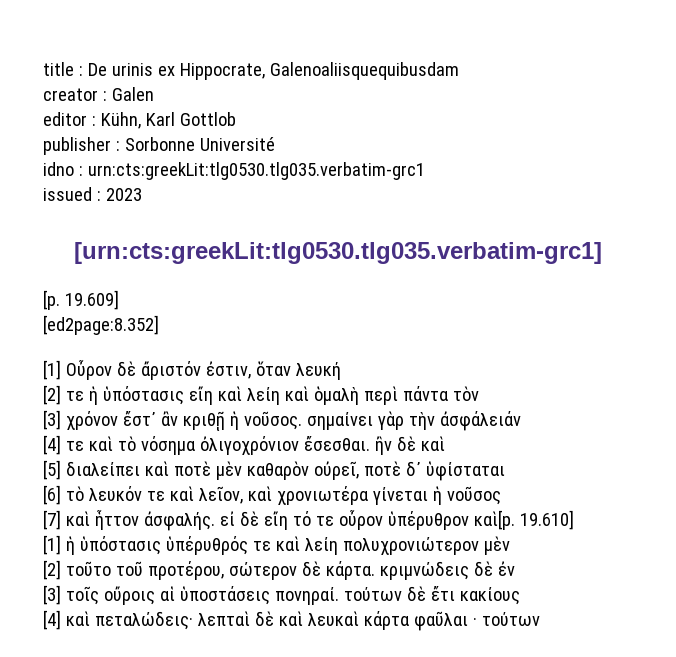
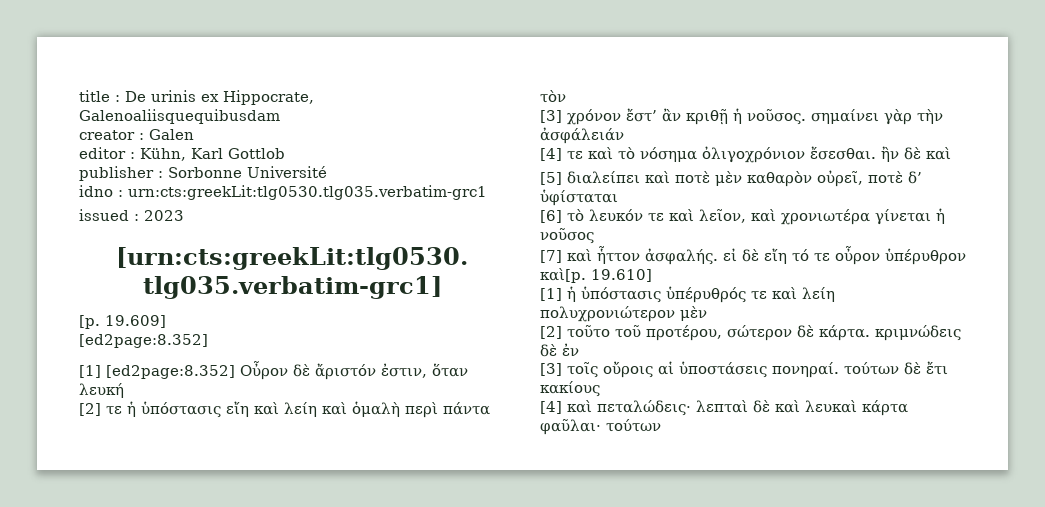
(61, 370) none -> [106,365,235,379] [ed2page:8.352]
[122,411,156,426] ἔστ᾽ -> [626,108,657,122] ἔστ’
[405,461,421,476] δ᾽ -> [908,171,922,184] δ’
[413,611,477,631] φαῦλαι · -> [540,419,601,435] φαῦλαι·

